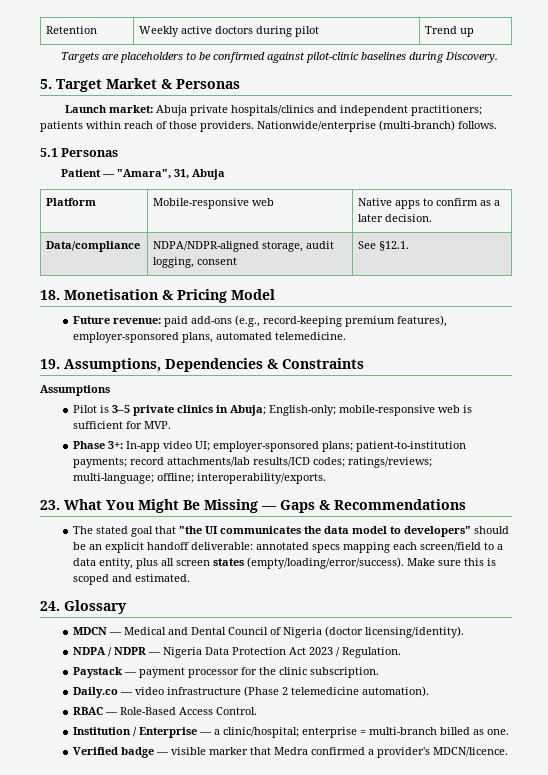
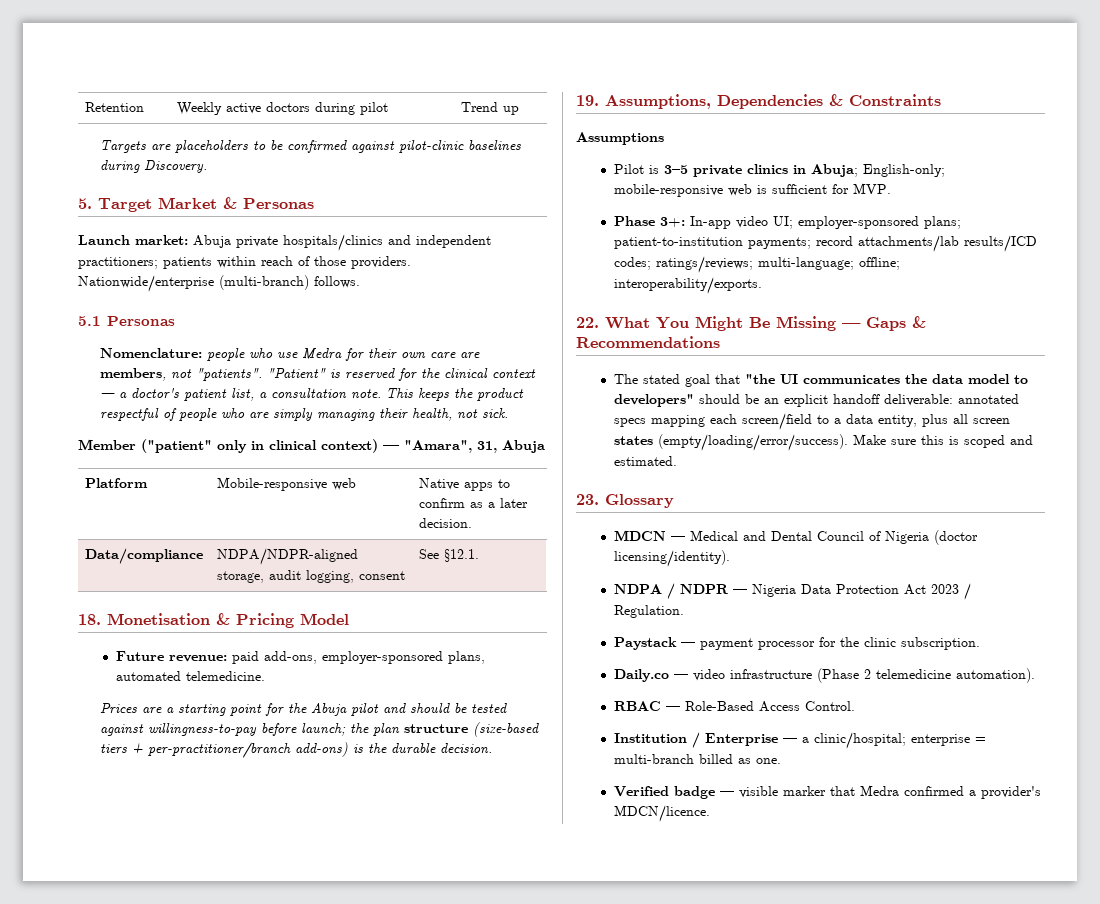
[61,169,102,177] Patient -> [100,348,481,361] [100,368,537,381] [100,388,525,401] [100,408,509,421] [78,439,378,453] Nomenclature: people who use Medra for their own care are members, not "patients". "Patient" is reserved for the clinical context — a doctor's patient list, a consultation note. This keeps the product respectful of people who are simply managing their health, not sick. // Member ("patient" only in clinical context)
[191,315,448,327] add-ons (e.g., record-keeping premium features), -> [263,651,317,664] add-ons,
(347, 336) none -> [100,703,508,716] [100,722,540,737] [100,742,493,758] // Prices are a starting point for the Abuja pilot and should be tested against willingness-to-pay before launch; the plan structure (size-based tiers + per-practitioner/branch add-ons) is the durable decision.
[40,500,60,510] 23. -> [576,317,599,328] 22.
[40,601,60,611] 24. -> [576,494,599,505] 23.

